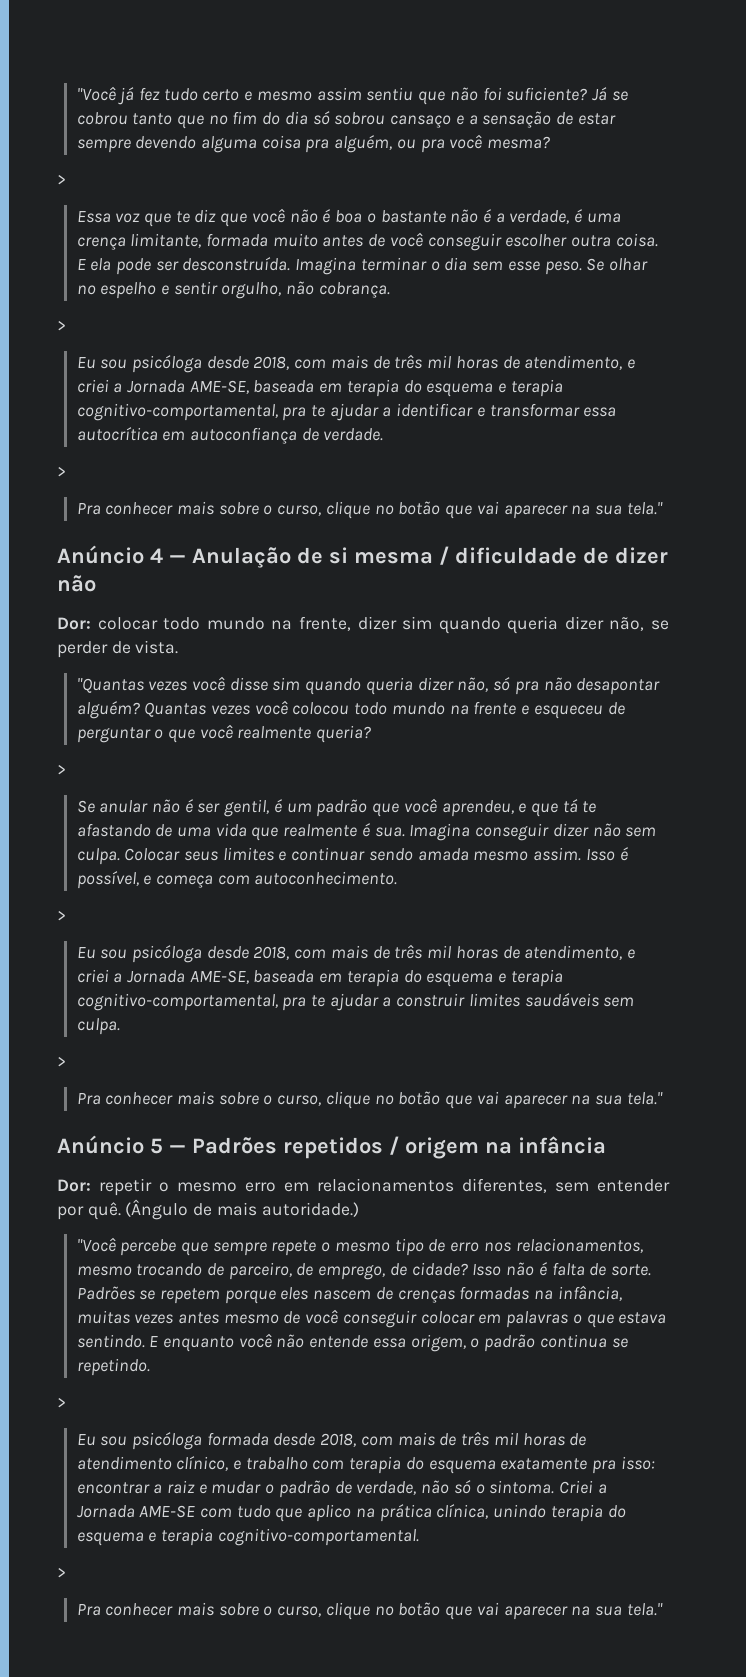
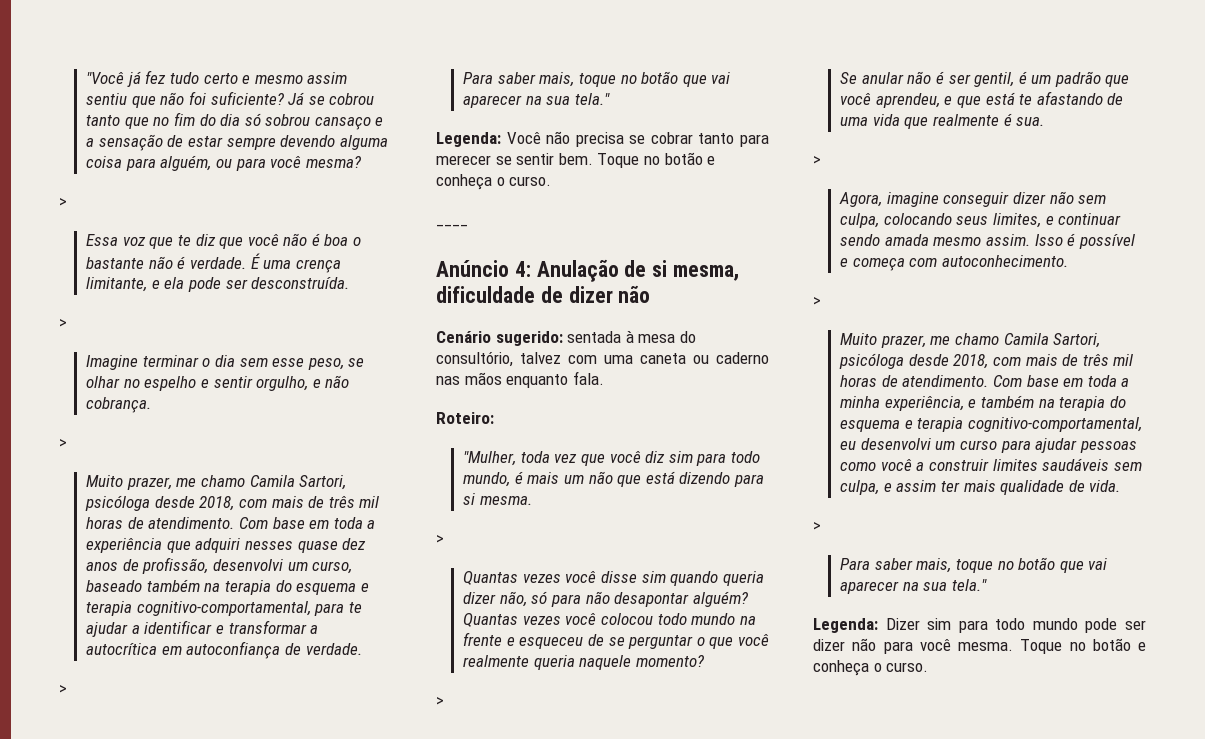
[305,139,330,153] pra -> [125,158,156,171] para
[420,139,445,153] pra -> [235,158,266,171] para
[495,209,621,224] [76,232,658,251] [76,259,86,270] a verdade, é uma crença limitante, formada muito antes de você conseguir escolher outra coisa. E -> [189,253,341,273] [86,277,160,292] verdade. É uma crença limitante, e
[295,257,357,275] Imagina -> [59,319,67,328] [86,355,139,370] // > // Imagine
[544,258,605,275] peso. Se -> [307,358,365,370] peso, se
(282, 290) none -> [312,379,321,388] e
[76,357,128,369] Eu sou -> [86,475,347,490] Muito prazer, me chamo Camila Sartori,
[524,355,635,370] [76,379,563,397] [76,403,307,421] atendimento, e criei a Jornada AME-SE, baseada em terapia do esquema e terapia cognitivo-comportamental, pra -> [148,517,376,529] [86,538,367,553] [86,557,353,574] [86,579,369,595] [86,601,345,616] atendimento. Com base em toda a experiência que adquiri nesses quase dez anos de profissão, desenvolvi um curso, baseado também na terapia do esquema e terapia cognitivo-comportamental, para
[583,407,617,417] essa -> [310,625,319,634] a
[76,501,663,519] [57,545,186,564] Pra conhecer mais sobre o curso, clique no botão que vai aparecer na sua tela." // Anúncio 4 — -> [463,71,731,87] [463,93,610,108] [436,131,769,147] [436,152,716,168] [436,174,552,190] [436,224,468,227] [436,260,531,277] Para saber mais, toque no botão que vai aparecer na sua tela." // Legenda: Você não precisa se cobrar tanto para merecer se sentir bem. Toque no botão e conheça o curso. // ____ // Anúncio 4:
[354,546,449,565] mesma / -> [673,265,740,281] mesma,
[57,616,669,634] [57,640,179,658] [76,678,144,693] Dor: colocar todo mundo na frente, dizer sim quando queria dizer não, se perder de vista. // "Quantas -> [436,330,696,346] [436,351,769,367] [436,371,604,388] [436,412,494,424] [463,451,760,466] [463,471,764,487] [463,493,532,505] [436,535,444,544] [463,571,519,585] Cenário sugerido: sentada à mesa do consultório, talvez com uma caneta ou caderno nas mãos enquanto fala. // Roteiro: // "Mulher, toda vez que você diz sim para todo mundo, é mais um não que está dizendo para si mesma. // > // Quantas
[514,681,539,695] pra -> [550,594,581,607] para
(625, 708) none -> [608,637,625,646] se
[316,725,373,743] queria? -> [533,655,705,670] queria naquele momento?
[562,799,578,813] tá -> [985,92,1016,105] está
[409,823,471,841] Imagina -> [813,156,821,165] [839,192,939,207] // > // Agora, imagine
[76,847,274,865] culpa. Colocar seus limites -> [840,213,1041,228] culpa, colocando seus limites,
[76,871,139,889] possível, -> [1078,234,1135,249] possível
[76,947,128,959] Eu sou -> [840,333,1101,348] Muito prazer, me chamo Camila Sartori,
[524,945,635,960] [76,969,563,987] [76,993,379,1011] atendimento, e criei a Jornada AME-SE, baseada em terapia do esquema e terapia cognitivo-comportamental, pra te ajudar -> [902,375,1130,387] [840,395,1126,411] [840,417,1142,432] [840,438,1137,453] [840,459,912,471] atendimento. Com base em toda a minha experiência, e também na terapia do esquema e terapia cognitivo-comportamental, eu desenvolvi um curso para ajudar pessoas como você
[76,1018,120,1035] [57,1057,66,1067] [76,1091,663,1109] [57,1135,606,1159] [57,1178,670,1196] [57,1199,359,1220] [76,1237,643,1256] [76,1262,651,1280] [76,1285,622,1304] [76,1309,667,1328] [76,1333,628,1352] [76,1358,150,1376] [57,1398,66,1408] [76,1431,587,1450] [76,1456,655,1474] [76,1480,607,1498] [76,1504,626,1522] [76,1528,419,1546] [57,1568,66,1578] [76,1602,663,1620] culpa. // > // Pra conhecer mais sobre o curso, clique no botão que vai aparecer na sua tela." // Anúncio 5 — Padrões repetidos / origem na infância // Dor: repetir o mesmo erro em relacionamentos diferentes, sem entender por quê. (Ângulo de mais autoridade.) // "Você percebe que sempre repete o mesmo tipo de erro nos relacionamentos, mesmo trocando de parceiro, de emprego, de cidade? Isso não é falta de sorte. Padrões se repetem porque eles nascem de crenças formadas na infância, muitas vezes antes mesmo de você conseguir colocar em palavras o que estava sentindo. E enquanto você não entende essa origem, o padrão continua se repetindo. // > // Eu sou psicóloga formada desde 2018, com mais de três mil horas de atendimento clínico, e trabalho com terapia do esquema exatamente pra isso: encontrar a raiz e mudar o padrão de verdade, não só o sintoma. Criei a Jornada AME-SE com tudo que aplico na prática clínica, unindo terapia do esquema e terapia cognitivo-comportamental. // > // Pra conhecer mais sobre o curso, clique no botão que vai aparecer na sua tela." -> [840,480,1121,495] [813,522,821,531] [840,557,1108,573] [840,579,987,594] [813,618,1146,633] [813,638,1146,654] [813,660,929,676] culpa, e assim ter mais qualidade de vida. // > // Para saber mais, toque no botão que vai aparecer na sua tela." // Legenda: Dizer sim para todo mundo pode ser dizer não para você mesma. Toque no botão e conheça o curso.

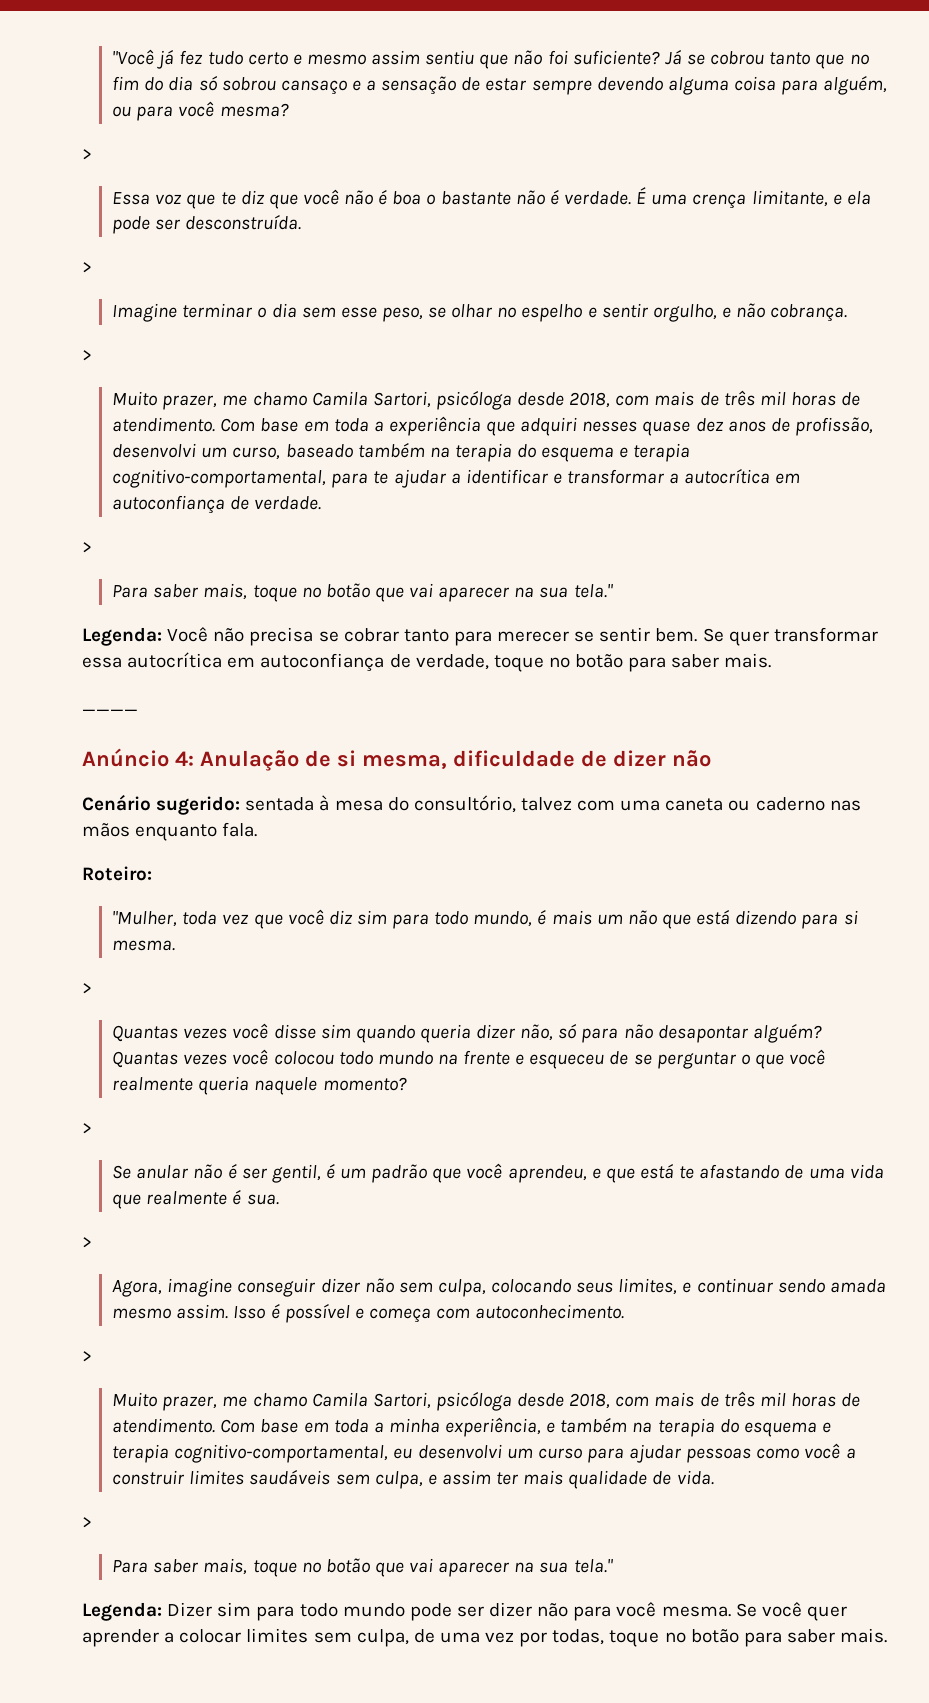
[597,152,716,168] [436,174,552,190] Toque no botão e conheça o curso. -> [702,627,878,646] [82,652,772,672] Se quer transformar essa autocrítica em autoconfiança de verdade, toque no botão para saber mais.
[1020,638,1146,654] [813,660,929,676] Toque no botão e conheça o curso. -> [735,1602,847,1621] [82,1628,888,1647] Se você quer aprender a colocar limites sem culpa, de uma vez por todas, toque no botão para saber mais.

